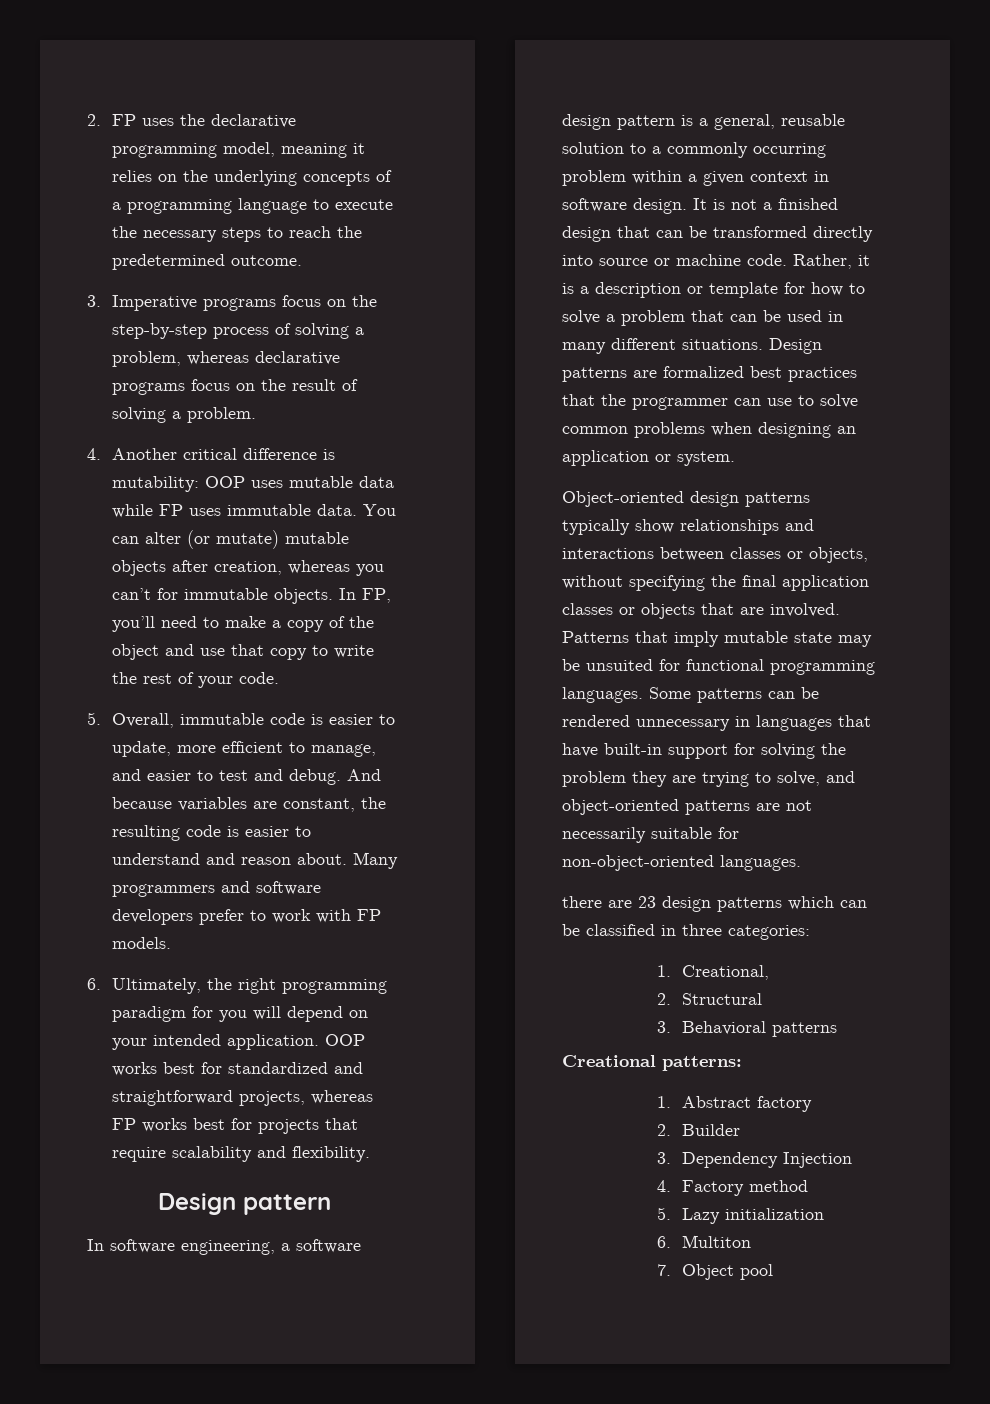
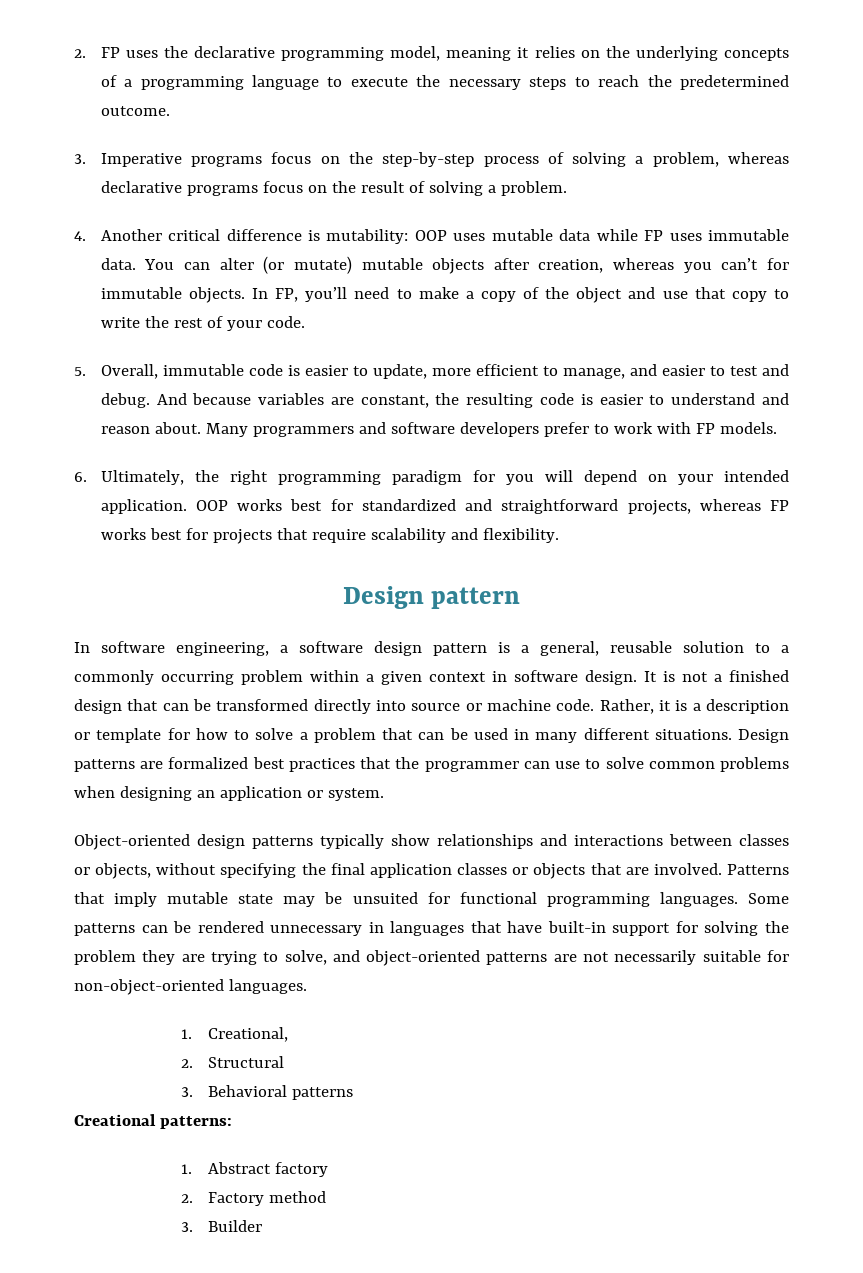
[562,896,867,912] [562,924,810,940] // there are 23 design patterns which can be classified in three categories: -> (307, 986) none
[681,1124,740,1136] [656,1152,852,1168] [656,1180,808,1196] [656,1207,824,1224] [656,1235,751,1248] [656,1264,773,1280] Builder // 3. Dependency Injection // 4. Factory method // 5. Lazy initialization // 6. Multiton // 7. Object pool -> [207,1191,326,1206] [180,1220,262,1232] Factory method // 3. Builder

